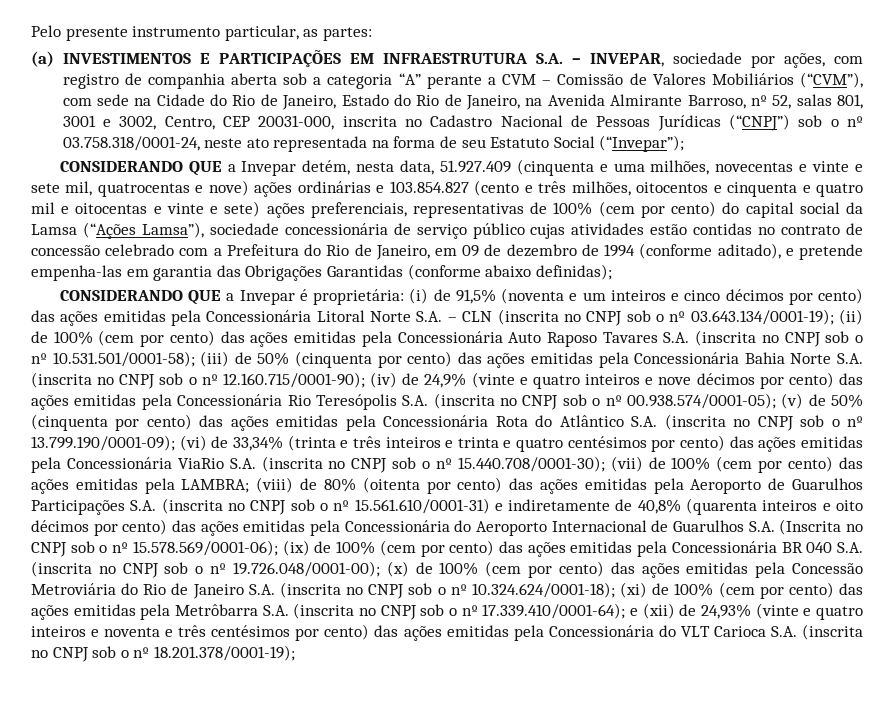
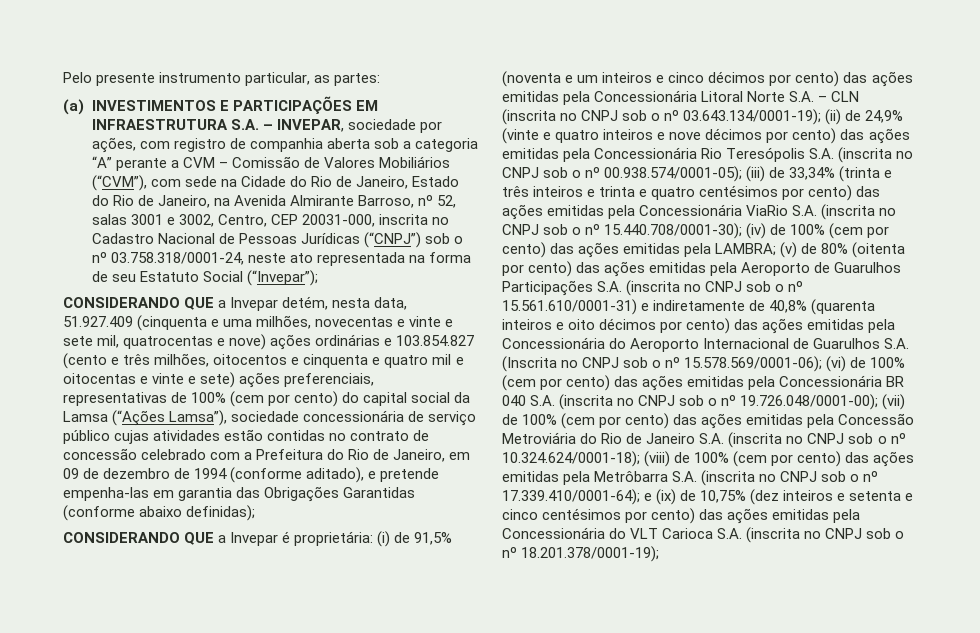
[837,94,863,109] 801, -> (127, 219) none
[53,330,863,347] [31,351,864,368] [31,372,420,389] 100% (cem por cento) das ações emitidas pela Concessionária Auto Raposo Tavares S.A. (inscrita no CNPJ sob o nº 10.531.501/0001-58); (iii) de 50% (cinquenta por cento) das ações emitidas pela Concessionária Bahia Norte S.A. (inscrita no CNPJ sob o nº 12.160.715/0001-90); (iv) de -> (862, 115) none
[781,393,863,409] [31,414,864,431] [31,435,207,451] (v) de 50% (cinquenta por cento) das ações emitidas pela Concessionária Rota do Atlântico S.A. (inscrita no CNPJ sob o nº 13.799.190/0001-09); (vi) -> [746,166,766,182] (iii)
[610,456,643,472] (vii) -> [746,223,767,239] (iv)
[256,477,294,493] (viii) -> [780,242,798,258] (v)
[282,540,310,556] (ix) -> [826,356,847,372] (vi)
[386,561,409,577] (x) -> [882,394,906,410] (vii)
[620,582,648,598] (xi) -> [644,451,671,467] (viii)
[642,603,863,620] [31,625,207,637] (xii) de 24,93% (vinte e quatro inteiros e noventa e três -> [656,489,914,505] [502,509,538,520] (ix) de 10,75% (dez inteiros e setenta e cinco

